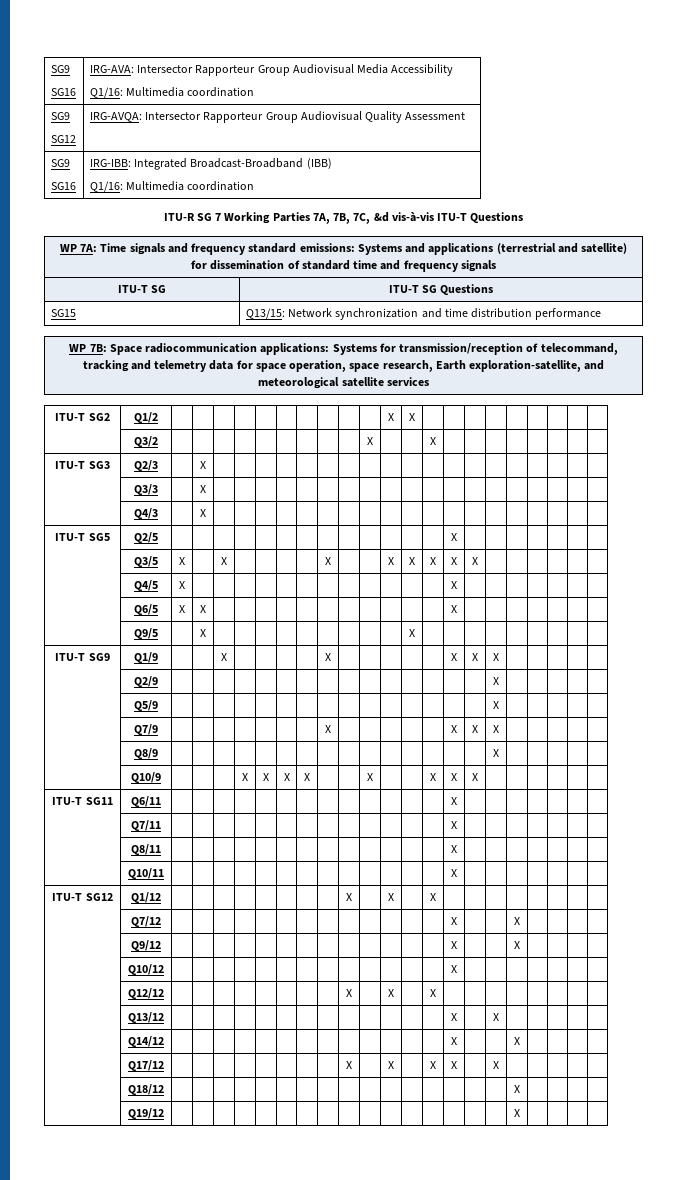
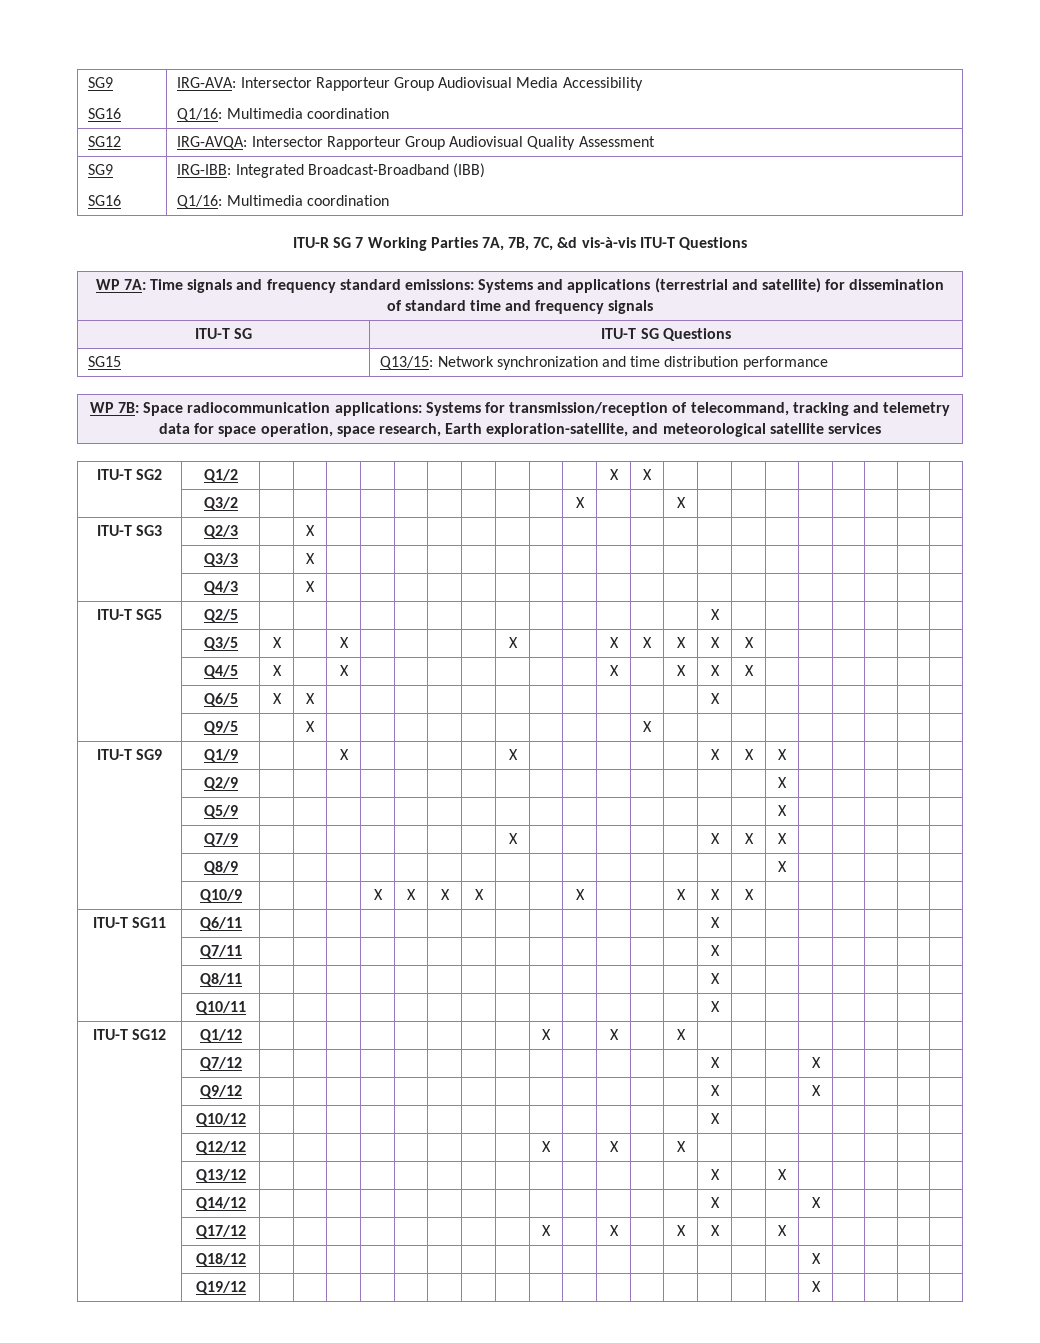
[50,112,70,120] SG9 // -> (389, 113) none
[451,581,457,589] | | | | | | | | | | | X | -> [339,665,349,676] [609,665,619,676] [676,665,686,676] [710,665,720,676] [744,665,754,676] X | | | | | | | | X | | X | X | X

